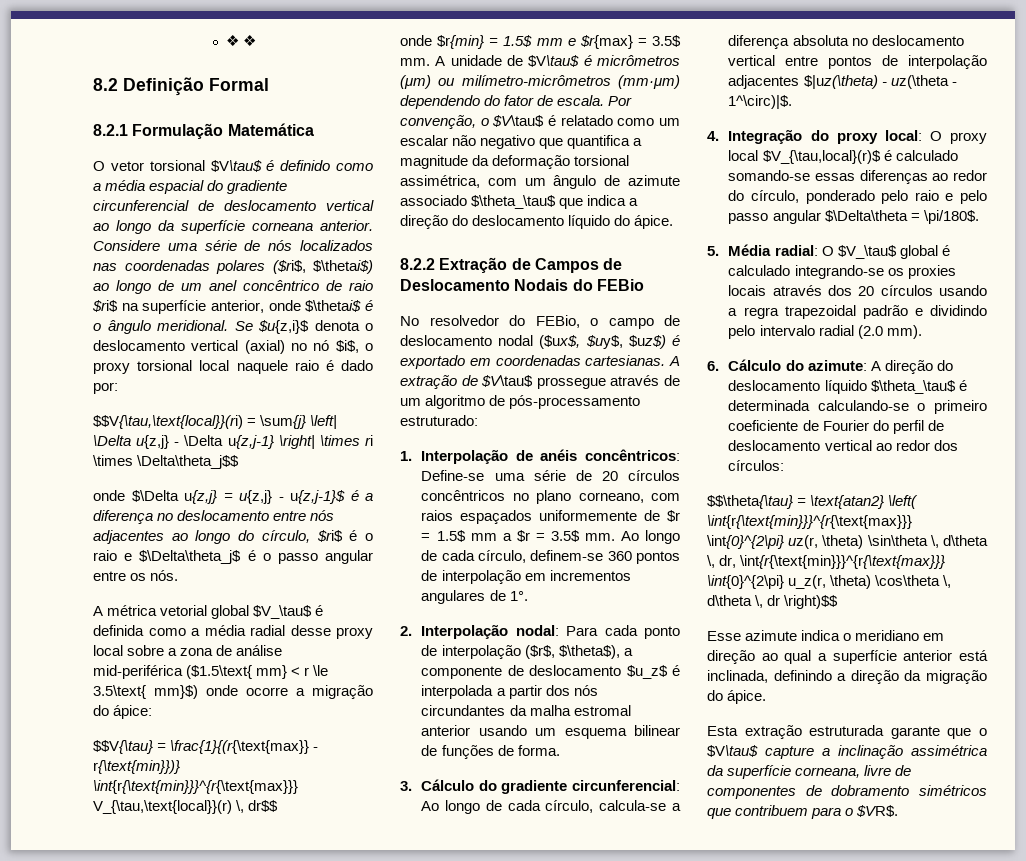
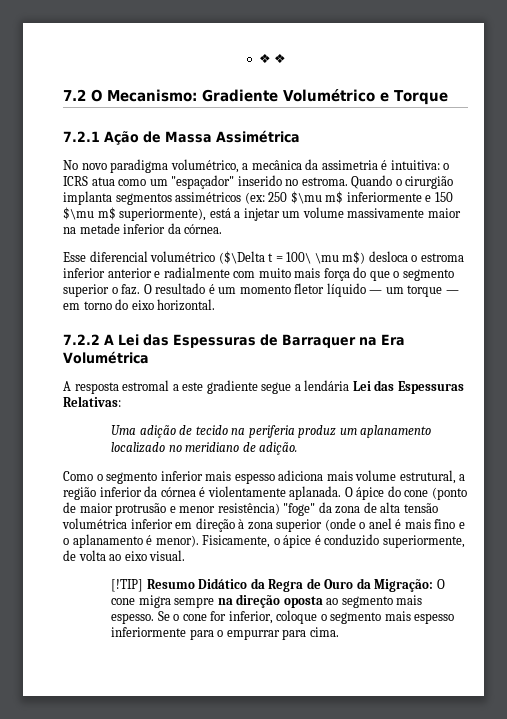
[93,77,269,96] [93,123,314,139] [93,160,373,172] [93,180,288,194] [93,200,374,211] [93,220,373,234] [93,240,373,251] [93,260,373,274] [93,280,373,294] [92,300,373,314] [93,320,373,334] [93,340,373,354] [93,360,373,374] [93,382,118,394] [93,415,338,429] [93,435,374,449] [93,455,240,469] [93,490,373,504] [93,510,335,524] [93,530,374,544] [93,550,373,564] [93,570,179,581] [93,605,324,619] [93,625,373,639] [93,645,283,656] [93,665,329,679] [93,685,373,699] [93,705,153,719] [93,740,319,754] [93,760,180,774] [93,780,298,794] [93,800,279,814] [400,35,681,49] [400,55,680,67] [400,75,680,89] [400,95,633,109] [400,115,680,129] [400,135,643,149] [400,155,630,169] [400,175,680,189] [400,195,639,209] [400,215,674,229] [400,257,623,273] [400,279,644,291] [400,315,680,329] [400,335,680,349] [400,355,680,369] [400,375,680,389] [400,395,641,409] [400,415,478,426] [400,449,680,464] [421,470,680,481] [421,490,680,504] [421,510,680,524] [421,530,680,544] [421,550,680,564] [421,570,631,584] [421,590,528,604] [400,624,680,639] [421,645,633,659] [421,665,680,679] [421,685,598,699] [421,705,631,716] [421,725,680,739] [421,745,560,759] [400,779,680,794] [421,800,681,814] [728,35,964,49] [728,55,987,69] [728,75,957,89] [728,95,793,109] [707,129,987,144] [728,150,958,164] [728,170,987,184] [728,190,987,204] [728,210,979,224] [707,244,950,259] [728,265,956,279] [728,285,987,296] [728,305,987,319] [728,325,922,339] [707,359,953,374] [728,380,967,394] [728,400,987,414] [728,420,944,434] [728,440,958,451] [728,460,785,471] [707,495,919,509] [707,515,912,529] [707,535,988,549] [707,555,946,569] [707,575,952,589] [707,595,839,609] [707,630,945,641] [707,650,988,664] [707,670,987,684] [707,690,767,704] [707,725,987,739] [707,745,987,759] [707,765,912,779] [707,785,987,799] [707,805,899,819] 8.2 Definição Formal // 8.2.1 Formulação Matemática // O vetor torsional $V\tau$ é definido como a média espacial do gradiente circunferencial de deslocamento vertical ao longo da superfície corneana anterior. Considere uma série de nós localizados nas coordenadas polares ($ri$, $\thetai$) ao longo de um anel concêntrico de raio $ri$ na superfície anterior, onde $\thetai$ é o ângulo meridional. Se $u{z,i}$ denota o deslocamento vertical (axial) no nó $i$, o proxy torsional local naquele raio é dado por: // $$V{\tau,\text{local}}(ri) = \sum{j} \left| \Delta u{z,j} - \Delta u{z,j-1} \right| \times ri \times \Delta\theta_j$$ // onde $\Delta u{z,j} = u{z,j} - u{z,j-1}$ é a diferença no deslocamento entre nós adjacentes ao longo do círculo, $ri$ é o raio e $\Delta\theta_j$ é o passo angular entre os nós. // A métrica vetorial global $V_\tau$ é definida como a média radial desse proxy local sobre a zona de análise mid-periférica ($1.5\text{ mm} < r \le 3.5\text{ mm}$) onde ocorre a migração do ápice: // $$V{\tau} = \frac{1}{(r{\text{max}} - r{\text{min}})} \int{r{\text{min}}}^{r{\text{max}}} V_{\tau,\text{local}}(r) \, dr$$ // onde $r{min} = 1.5$ mm e $r{max} = 3.5$ mm. A unidade de $V\tau$ é micrômetros (μm) ou milímetro-micrômetros (mm·μm) dependendo do fator de escala. Por convenção, o $V\tau$ é relatado como um escalar não negativo que quantifica a magnitude da deformação torsional assimétrica, com um ângulo de azimute associado $\theta_\tau$ que indica a direção do deslocamento líquido do ápice. // 8.2.2 Extração de Campos de Deslocamento Nodais do FEBio // No resolvedor do FEBio, o campo de deslocamento nodal ($ux$, $uy$, $uz$) é exportado em coordenadas cartesianas. A extração de $V\tau$ prossegue através de um algoritmo de pós-processamento estruturado: // 1. Interpolação de anéis concêntricos: Define-se uma série de 20 círculos concêntricos no plano corneano, com raios espaçados uniformemente de $r = 1.5$ mm a $r = 3.5$ mm. Ao longo de cada círculo, definem-se 360 pontos de interpolação em incrementos angulares de 1°. // 2. Interpolação nodal: Para cada ponto de interpolação ($r$, $\theta$), a componente de deslocamento $u_z$ é interpolada a partir dos nós circundantes da malha estromal anterior usando um esquema bilinear de funções de forma. // 3. Cálculo do gradiente circunferencial: Ao longo de cada círculo, calcula-se a diferença absoluta no deslocamento vertical entre pontos de interpolação adjacentes $|uz(\theta) - uz(\theta - 1^\circ)|$. // 4. Integração do proxy local: O proxy local $V_{\tau,local}(r)$ é calculado somando-se essas diferenças ao redor do círculo, ponderado pelo raio e pelo passo angular $\Delta\theta = \pi/180$. // 5. Média radial: O $V_\tau$ global é calculado integrando-se os proxies locais através dos 20 círculos usando a regra trapezoidal padrão e dividindo pelo intervalo radial (2.0 mm). // 6. Cálculo do azimute: A direção do deslocamento líquido $\theta_\tau$ é determinada calculando-se o primeiro coeficiente de Fourier do perfil de deslocamento vertical ao redor dos círculos: // $$\theta{\tau} = \text{atan2} \left( \int{r{\text{min}}}^{r{\text{max}}} \int{0}^{2\pi} uz(r, \theta) \sin\theta \, d\theta \, dr, \int{r{\text{min}}}^{r{\text{max}}} \int{0}^{2\pi} u_z(r, \theta) \cos\theta \, d\theta \, dr \right)$$ // Esse azimute indica o meridiano em direção ao qual a superfície anterior está inclinada, definindo a direção da migração do ápice. // Esta extração estruturada garante que o $V\tau$ capture a inclinação assimétrica da superfície corneana, livre de componentes de dobramento simétricos que contribuem para o $VR$. -> [63,89,448,105] [63,130,300,145] [63,159,450,173] [63,175,454,189] [63,191,453,205] [63,207,461,221] [63,223,223,234] [63,251,464,264] [63,267,454,281] [63,283,459,297] [63,299,216,311] [63,334,405,348] [63,351,149,364] [63,380,464,394] [63,396,121,407] [111,425,432,438] [111,442,298,455] [63,470,466,484] [63,486,467,500] [63,502,438,516] [62,518,465,532] [63,534,465,548] [63,550,186,561] [111,578,445,592] [111,594,423,608] [111,610,455,624] [111,627,339,640] 7.2 O Mecanismo: Gradiente Volumétrico e Torque // 7.2.1 Ação de Massa Assimétrica // No novo paradigma volumétrico, a mecânica da assimetria é intuitiva: o ICRS atua como um "espaçador" inserido no estroma. Quando o cirurgião implanta segmentos assimétricos (ex: 250 $\mu m$ inferiormente e 150 $\mu m$ superiormente), está a injetar um volume massivamente maior na metade inferior da córnea. // Esse diferencial volumétrico ($\Delta t = 100\ \mu m$) desloca o estroma inferior anterior e radialmente com muito mais força do que o segmento superior o faz. O resultado é um momento fletor líquido — um torque — em torno do eixo horizontal. // 7.2.2 A Lei das Espessuras de Barraquer na Era Volumétrica // A resposta estromal a este gradiente segue a lendária Lei das Espessuras Relativas: // Uma adição de tecido na periferia produz um aplanamento localizado no meridiano de adição. // Como o segmento inferior mais espesso adiciona mais volume estrutural, a região inferior da córnea é violentamente aplanada. O ápice do cone (ponto de maior protrusão e menor resistência) "foge" da zona de alta tensão volumétrica inferior em direção à zona superior (onde o anel é mais fino e o aplanamento é menor). Fisicamente, o ápice é conduzido superiormente, de volta ao eixo visual. // [!TIP] Resumo Didático da Regra de Ouro da Migração: O cone migra sempre na direção oposta ao segmento mais espesso. Se o cone for inferior, coloque o segmento mais espesso inferiormente para o empurrar para cima.

